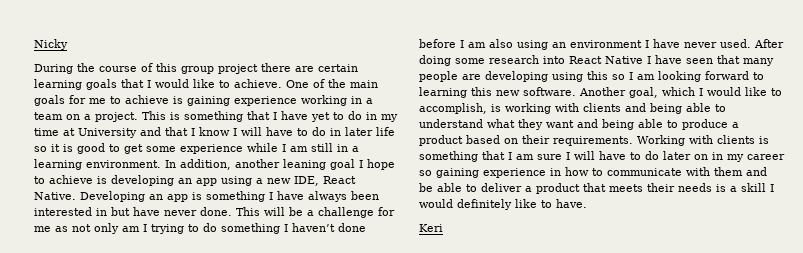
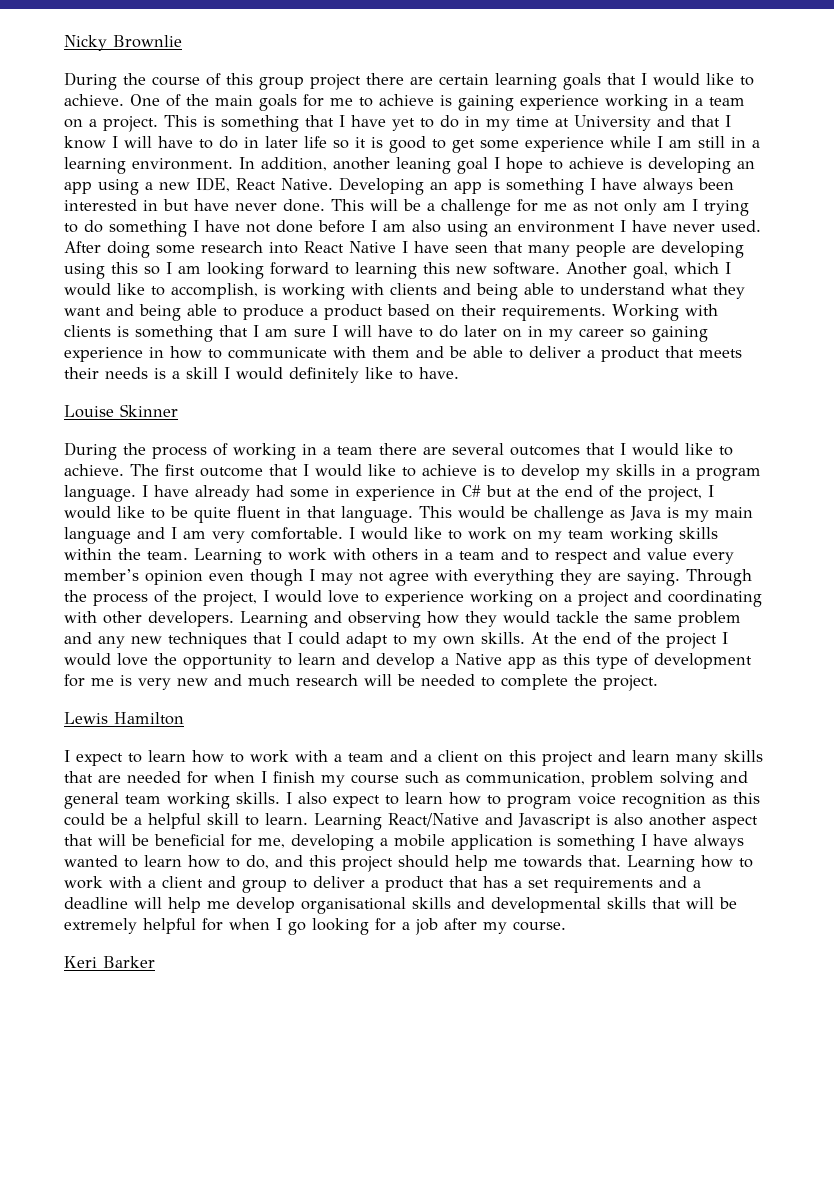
(68, 44) none -> [113,35,182,48] Brownlie
[292,223,335,232] haven’t -> [205,220,271,233] have not
(587, 203) none -> [64,404,178,418] [64,442,733,460] [64,464,761,481] [64,485,714,502] [64,506,753,523] [64,527,718,544] [64,548,734,565] [64,569,752,586] [64,590,762,607] [64,611,741,628] [64,632,728,649] [64,653,752,669] [64,674,658,691] [64,712,184,725] [64,750,763,767] [64,771,748,788] [64,792,760,809] [64,813,758,830] [64,834,744,851] [64,855,753,872] [64,876,701,893] [64,897,737,914] [64,918,566,935] // Louise Skinner // During the process of working in a team there are several outcomes that I would like to achieve. The first outcome that I would like to achieve is to develop my skills in a program language. I have already had some in experience in C# but at the end of the project, I would like to be quite fluent in that language. This would be challenge as Java is my main language and I am very comfortable. I would like to work on my team working skills within the team. Learning to work with others in a team and to respect and value every member’s opinion even though I may not agree with everything they are saying. Through the process of the project, I would love to experience working on a project and coordinating with other developers. Learning and observing how they would tackle the same problem and any new techniques that I could adapt to my own skills. At the end of the project I would love the opportunity to learn and develop a Native app as this type of development for me is very new and much research will be needed to complete the project. // Lewis Hamilton // I expect to learn how to work with a team and a client on this project and learn many skills that are needed for when I finish my course such as communication, problem solving and general team working skills. I also expect to learn how to program voice recognition as this could be a helpful skill to learn. Learning React/Native and Javascript is also another aspect that will be beneficial for me, developing a mobile application is something I have always wanted to learn how to do, and this project should help me towards that. Learning how to work with a client and group to deliver a product that has a set requirements and a deadline will help me develop organisational skills and developmental skills that will be extremely helpful for when I go looking for a job after my course.
(443, 228) none -> [103,956,155,968] Barker

